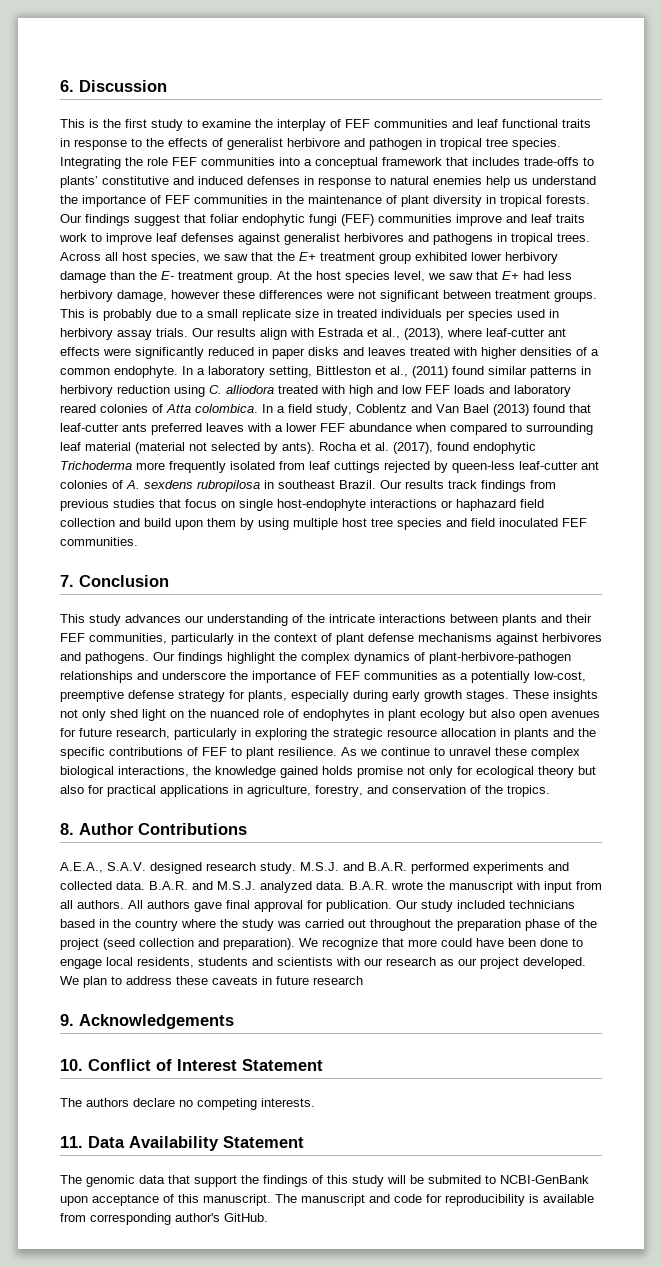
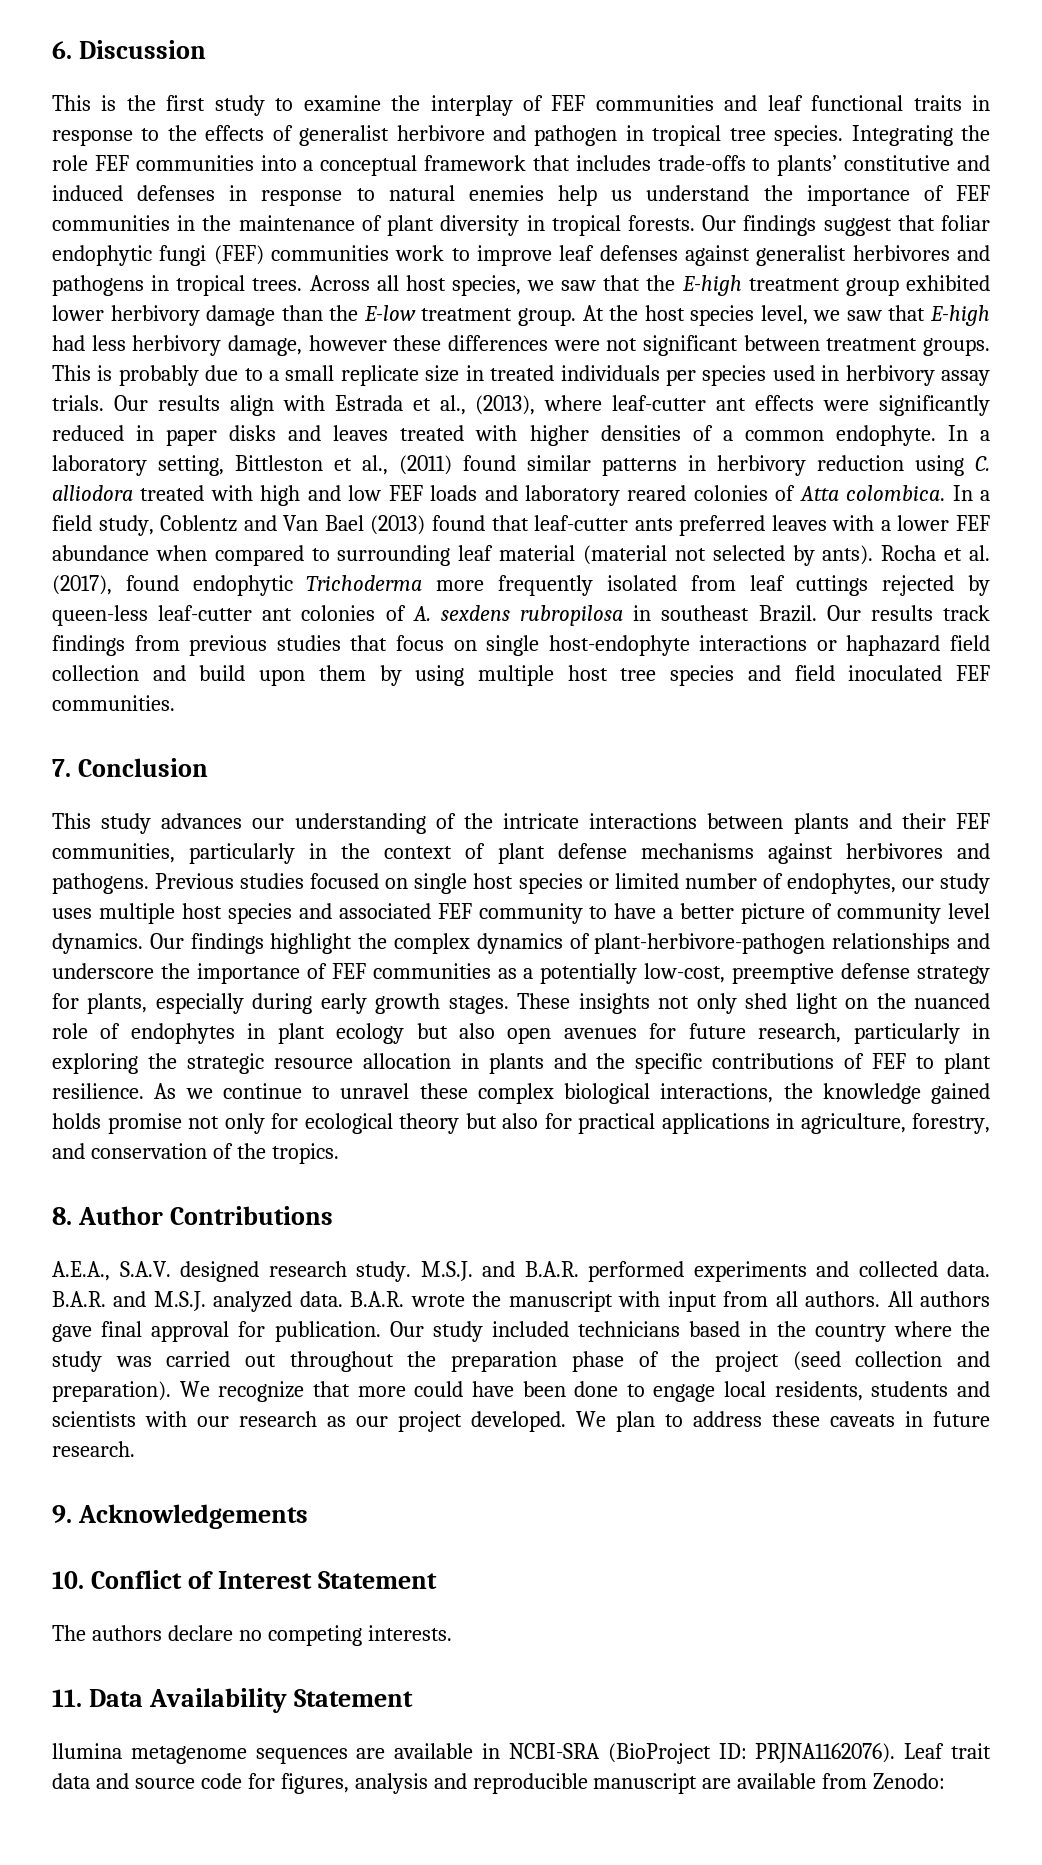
[456,214,585,226] improve and leaf traits -> (389, 253) none
[299,252,316,261] E+ -> [681,275,742,296] E-high
[161,271,175,280] E- -> [363,305,416,321] E-low
[502,271,519,280] E+ -> [930,305,990,326] E-high
(149, 658) none -> [155,873,990,894] [52,903,990,924] [52,933,143,954] Previous studies focused on single host species or limited number of endophytes, our study uses multiple host species and associated FEF community to have a better picture of community level dynamics.
[313,976,363,985] research -> [52,1441,135,1457] research.
[60,1175,589,1187] [60,1194,594,1206] [60,1213,268,1225] The genomic data that support the findings of this study will be submited to NCBI-GenBank upon acceptance of this manuscript. The manuscript and code for reproducibility is available from corresponding author's GitHub. -> [52,1743,992,1764] [52,1773,946,1794] llumina metagenome sequences are available in NCBI-SRA (BioProject ID: PRJNA1162076). Leaf trait data and source code for figures, analysis and reproducible manuscript are available from Zenodo:

